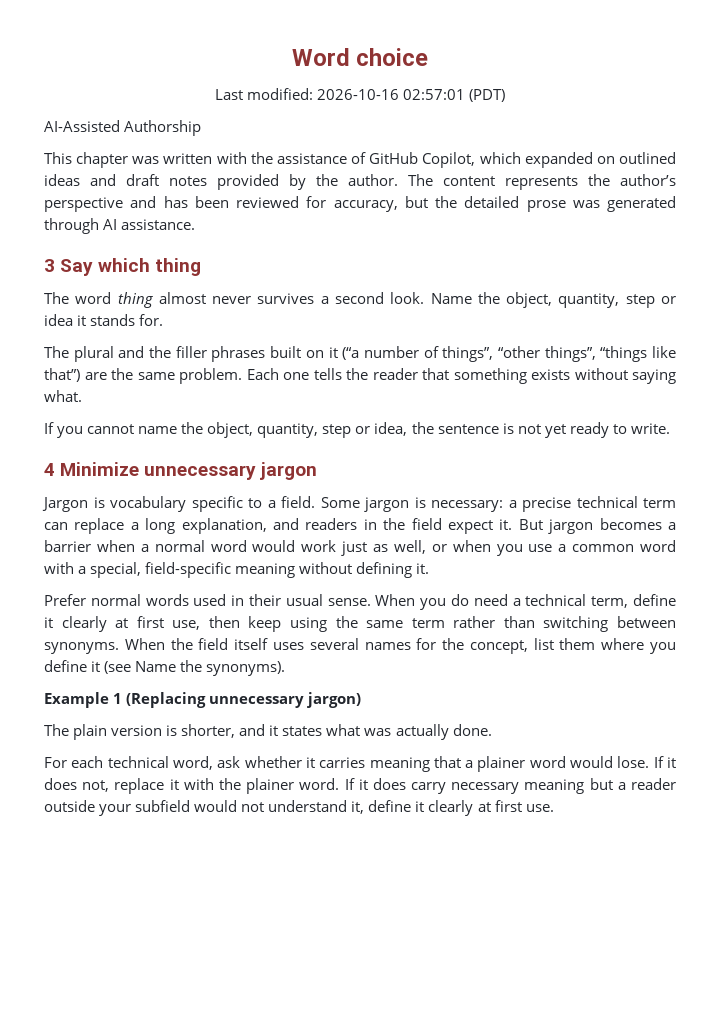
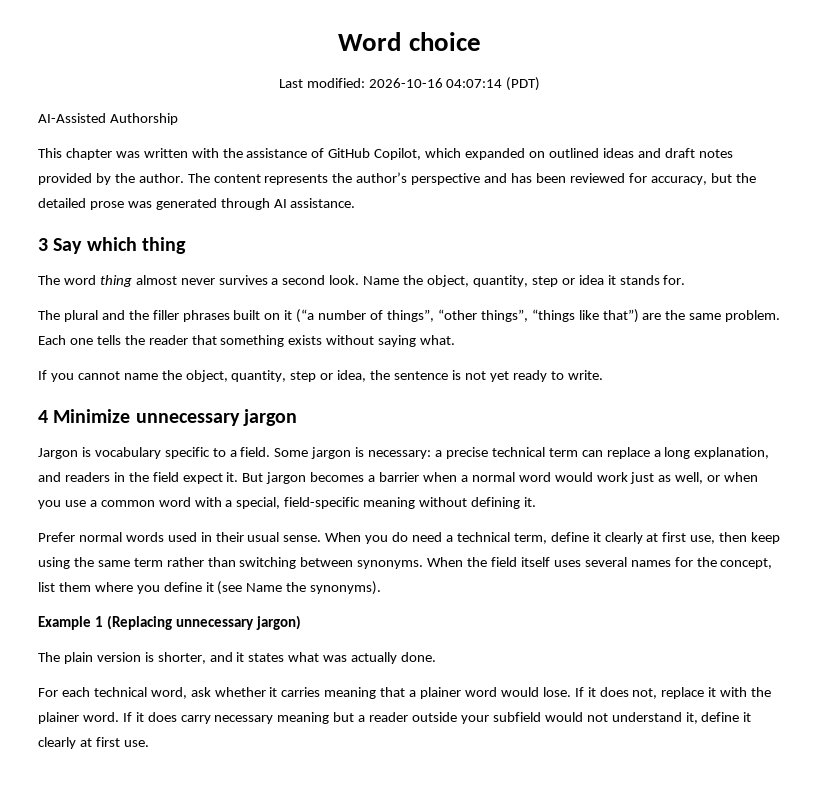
[403,89,466,100] 02:57:01 -> [446,79,503,88] 04:07:14

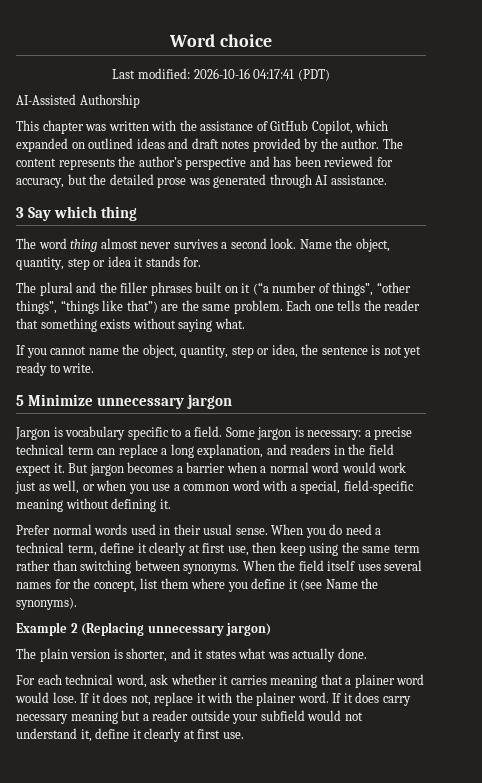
[446,79,503,88] 04:07:14 -> [253,69,295,79] 04:17:41
[38,410,48,423] 4 -> [16,395,24,406] 5
[94,616,103,627] 1 -> [70,623,78,633] 2

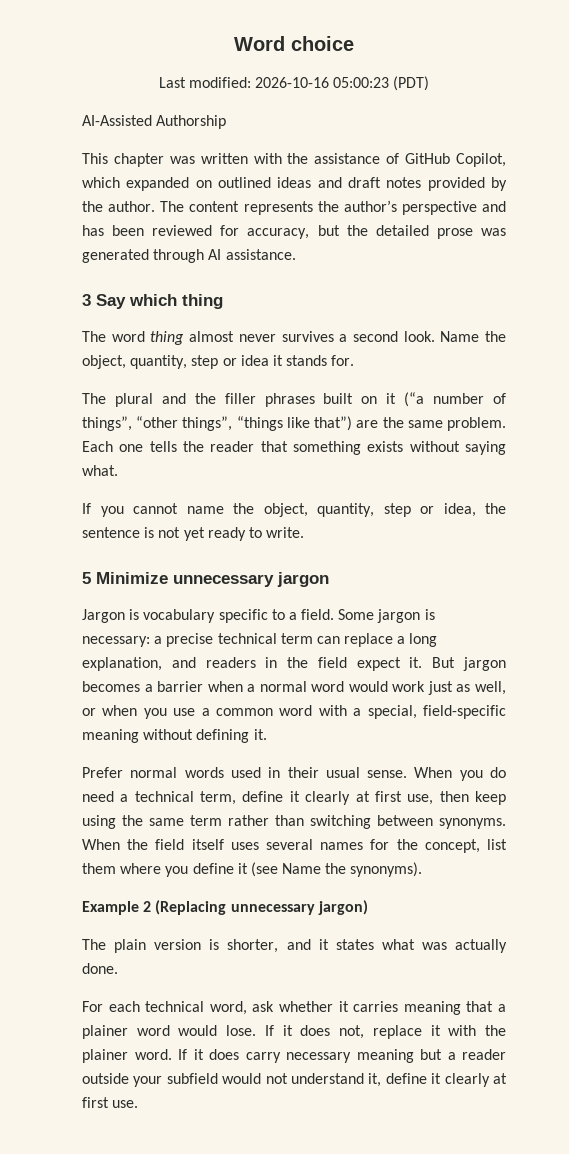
[253,69,295,79] 04:17:41 -> [333,77,390,88] 05:00:23

